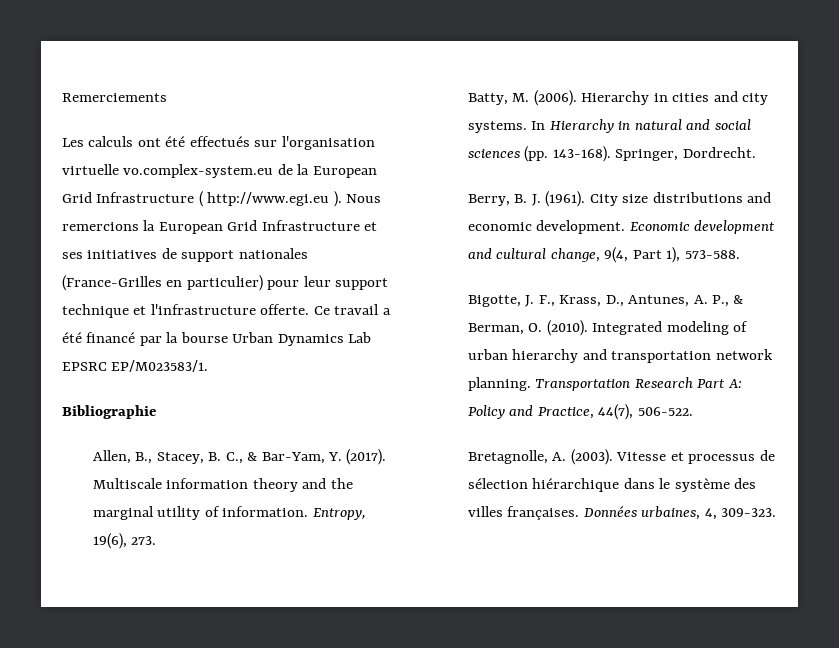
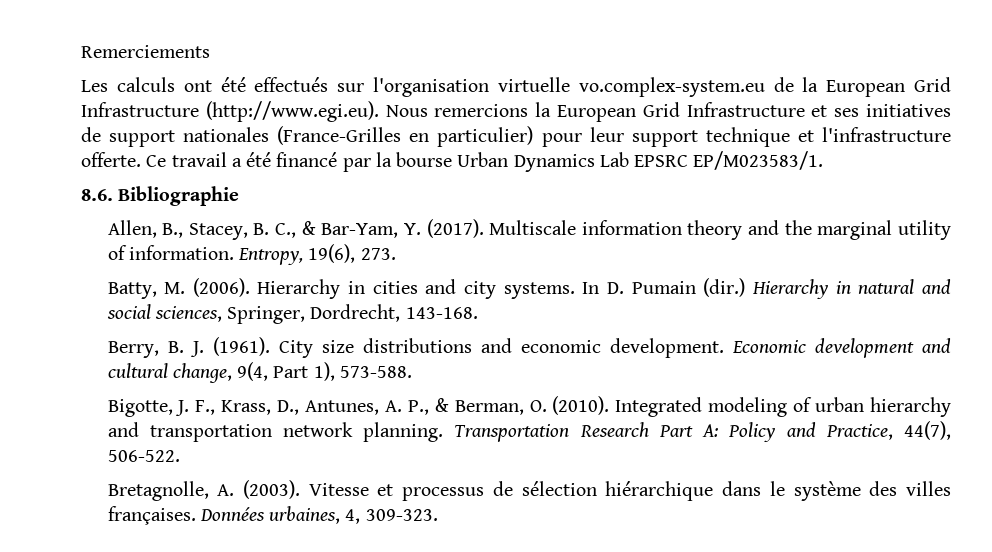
[198,191,342,207] ( http://www.egi.eu ). -> [205,101,379,122] (http://www.egi.eu).
(209, 366) none -> [81,189,113,201] 8.6.
(546, 125) none -> [607,278,746,297] D. Pumain (dir.)
[467,146,756,162] sciences (pp. 143-168). Springer, Dordrecht. -> [154,304,478,324] sciences, Springer, Dordrecht, 143-168.

